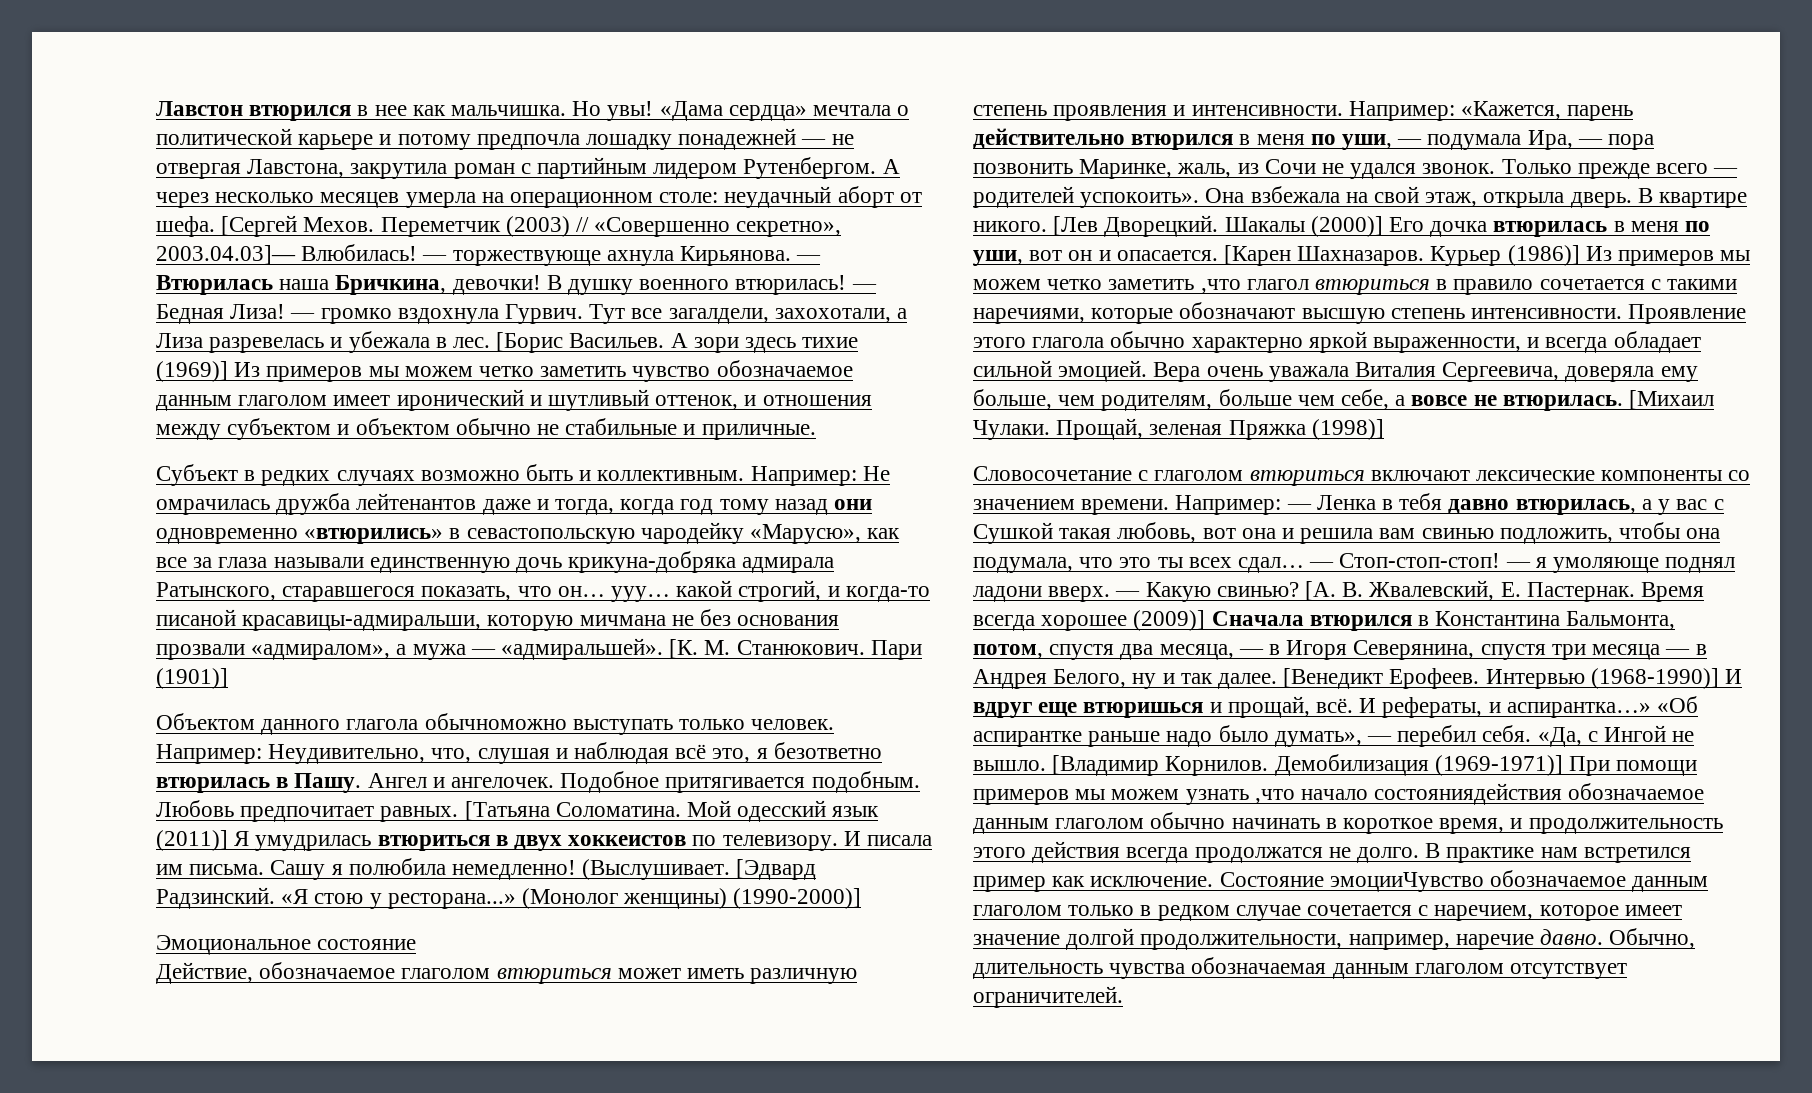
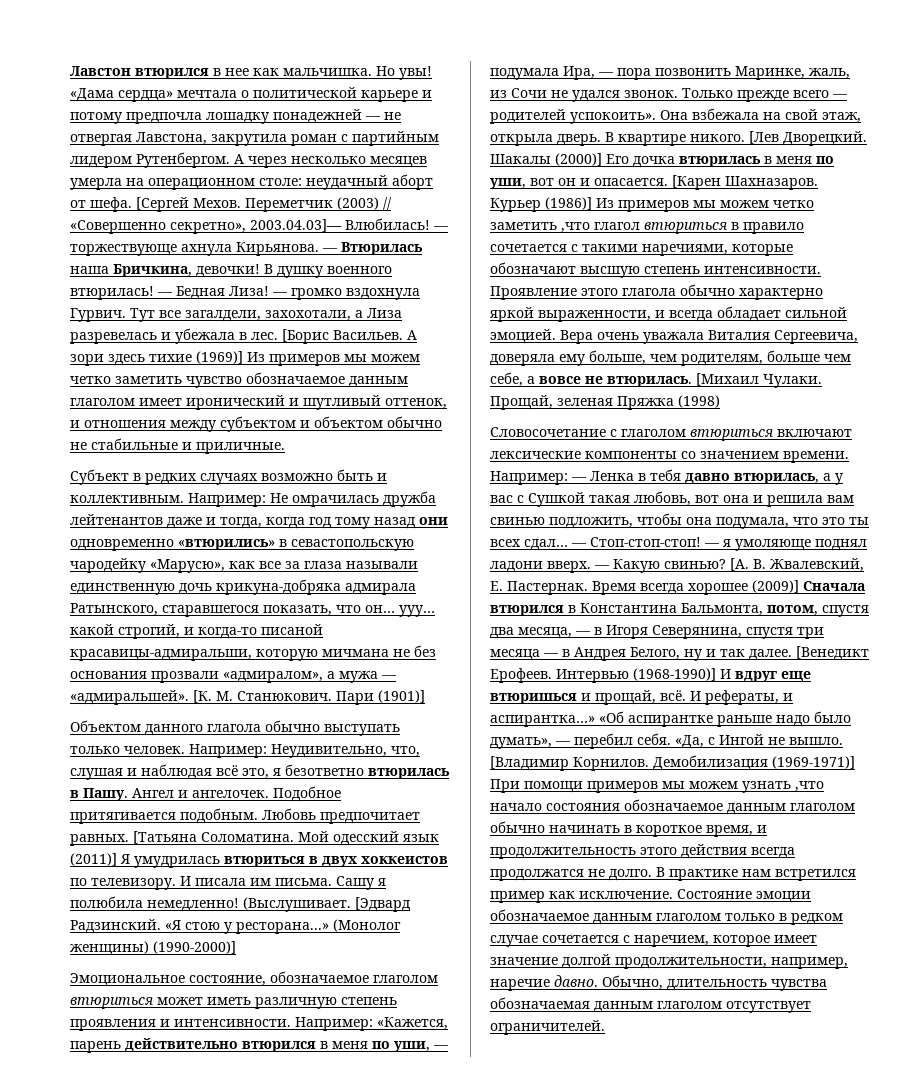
[424,713,567,730] обычноможно -> [265,720,320,732] обычно
[317,939,417,950] [156,962,253,984] состояние // Действие, -> [189,975,266,986] состояние,
[1311,419,1384,440] (1998)] -> [678,395,720,408] (1998)
[1374,783,1563,805] состояниядействия -> [546,803,620,811] состояния
[1329,872,1484,892] эмоцииЧувство -> [756,891,811,903] эмоции

